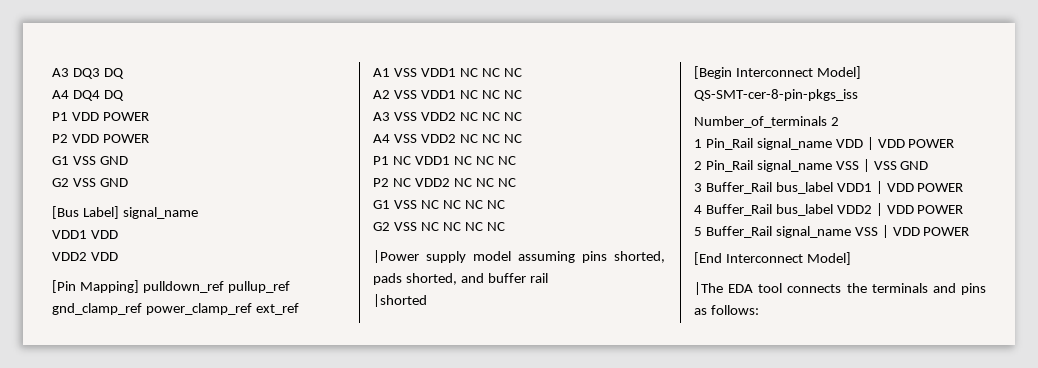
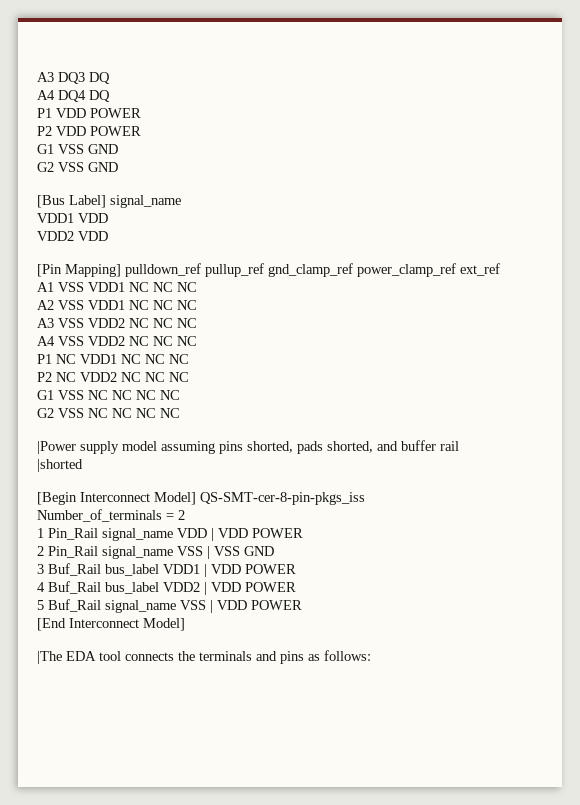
(827, 122) none -> [166,513,174,520] =
[705,182,772,194] Buffer_Rail -> [48,563,101,576] Buf_Rail
[705,204,772,216] Buffer_Rail -> [48,581,101,594] Buf_Rail
[705,226,772,238] Buffer_Rail -> [48,599,101,612] Buf_Rail

